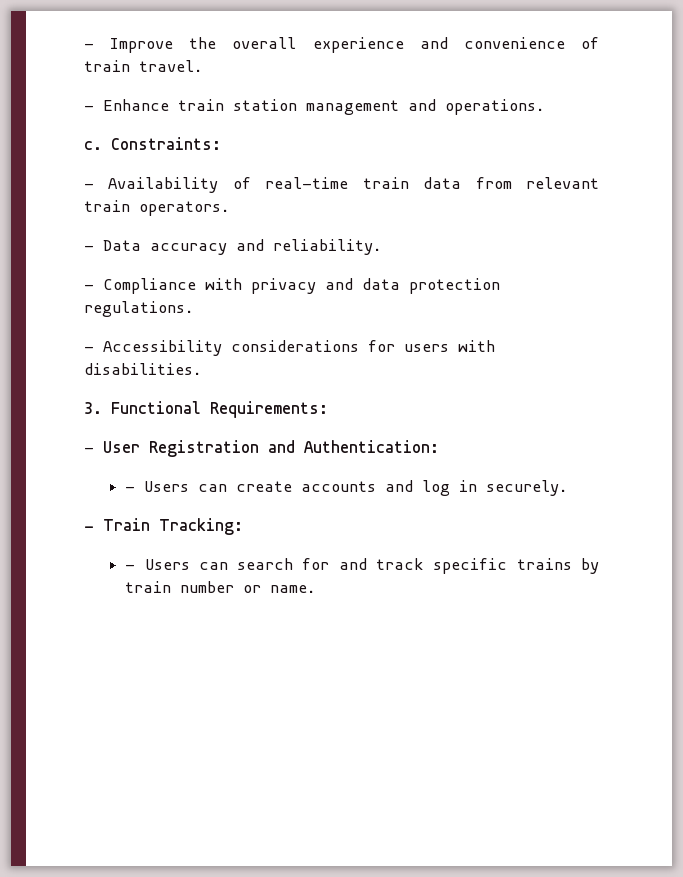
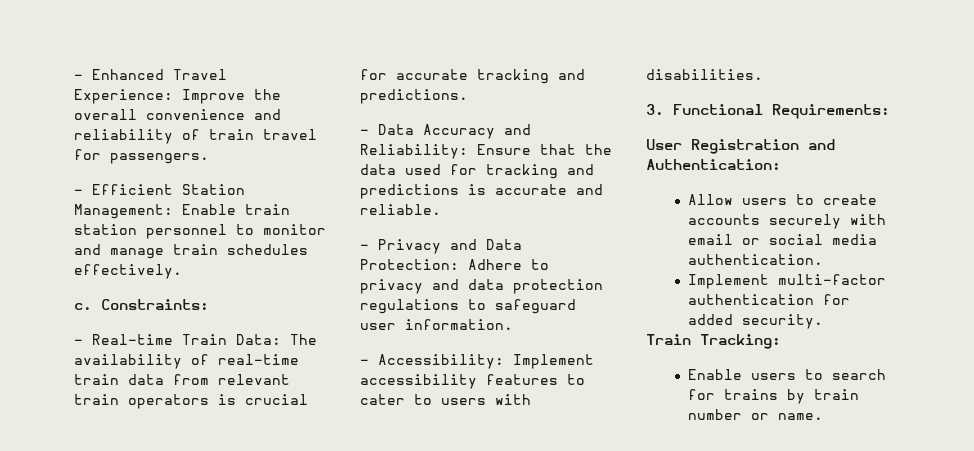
[84,37,599,53] [84,60,203,72] [84,99,545,115] [84,137,221,150] [84,177,219,193] - Improve the overall experience and convenience of train travel. // - Enhance train station management and operations. // c. Constraints: // - Availability -> [74,69,227,80] [74,89,281,104] [74,109,281,120] [74,129,317,144] [74,149,209,164] [74,184,245,195] [74,204,290,219] [74,224,326,239] [74,244,308,259] [74,264,182,279] [74,299,209,310] [74,334,317,345] [74,354,182,369] - Enhanced Travel Experience: Improve the overall convenience and reliability of train travel for passengers. // - Efficient Station Management: Enable train station personnel to monitor and manage train schedules effectively. // c. Constraints: // - Real-time Train Data: The availability
[139,201,230,216] [84,239,382,255] [84,278,500,294] [84,301,194,317] [84,340,395,356] operators. // - Data accuracy and reliability. // - Compliance with privacy and data protection regulations. // - Accessibility considerations for -> [128,394,308,409] [360,69,585,84] [360,89,468,104] [360,124,531,139] [360,144,612,159] [360,164,594,179] [360,184,603,199] [360,204,441,215] [360,239,522,254] [360,259,549,270] [360,279,603,294] [360,299,576,314] [360,319,513,330] [360,354,594,369] [360,374,585,389] [360,394,432,405] operators is crucial for accurate tracking and predictions. // - Data Accuracy and Reliability: Ensure that the data used for tracking and predictions is accurate and reliable. // - Privacy and Data Protection: Adhere to privacy and data protection regulations to safeguard user information. // - Accessibility: Implement accessibility features to cater to
[84,447,94,453] - -> (890, 111) none
[125,480,569,496] [84,518,243,535] [125,558,508,574] - Users can create accounts and log in securely. // - Train Tracking: // - Users can search for and track specific -> [687,194,877,205] [687,214,886,229] [687,234,877,245] [687,254,823,265] [687,274,886,289] [687,294,850,305] [687,314,823,329] [646,334,781,349] [687,369,886,380] [687,389,715,400] Allow users to create accounts securely with email or social media authentication. // Implement multi-factor authentication for added security. // Train Tracking: // Enable users to search for

